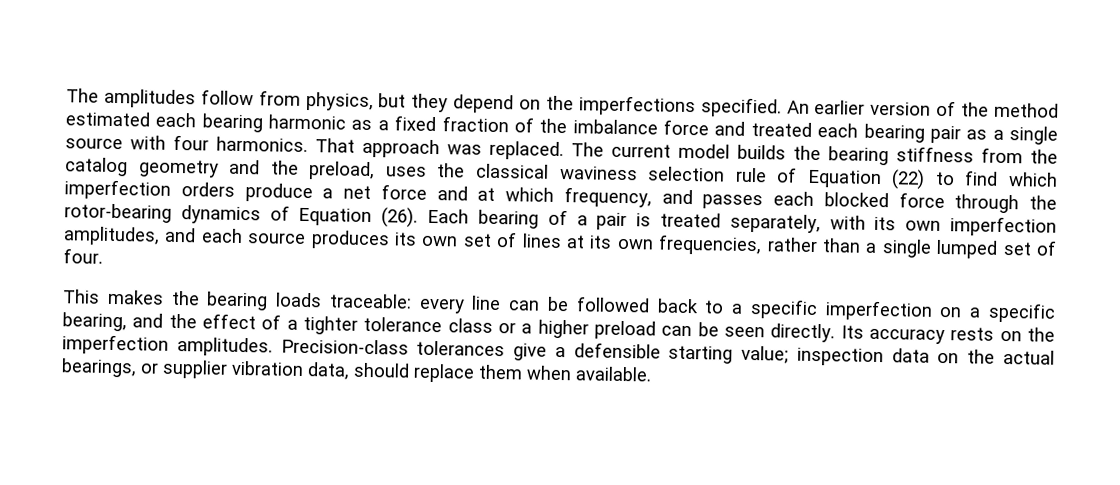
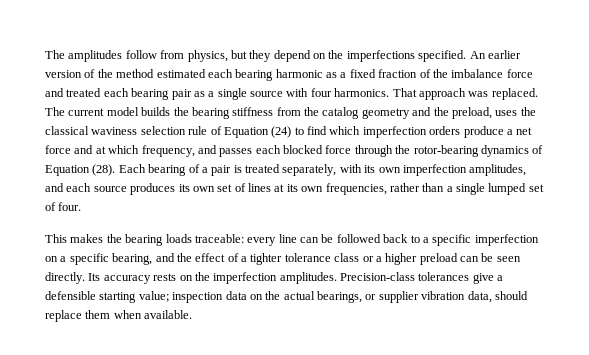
[891,169,926,190] (22) -> [271,126,292,138] (24)
[381,207,419,228] (26). -> [92,164,116,176] (28).

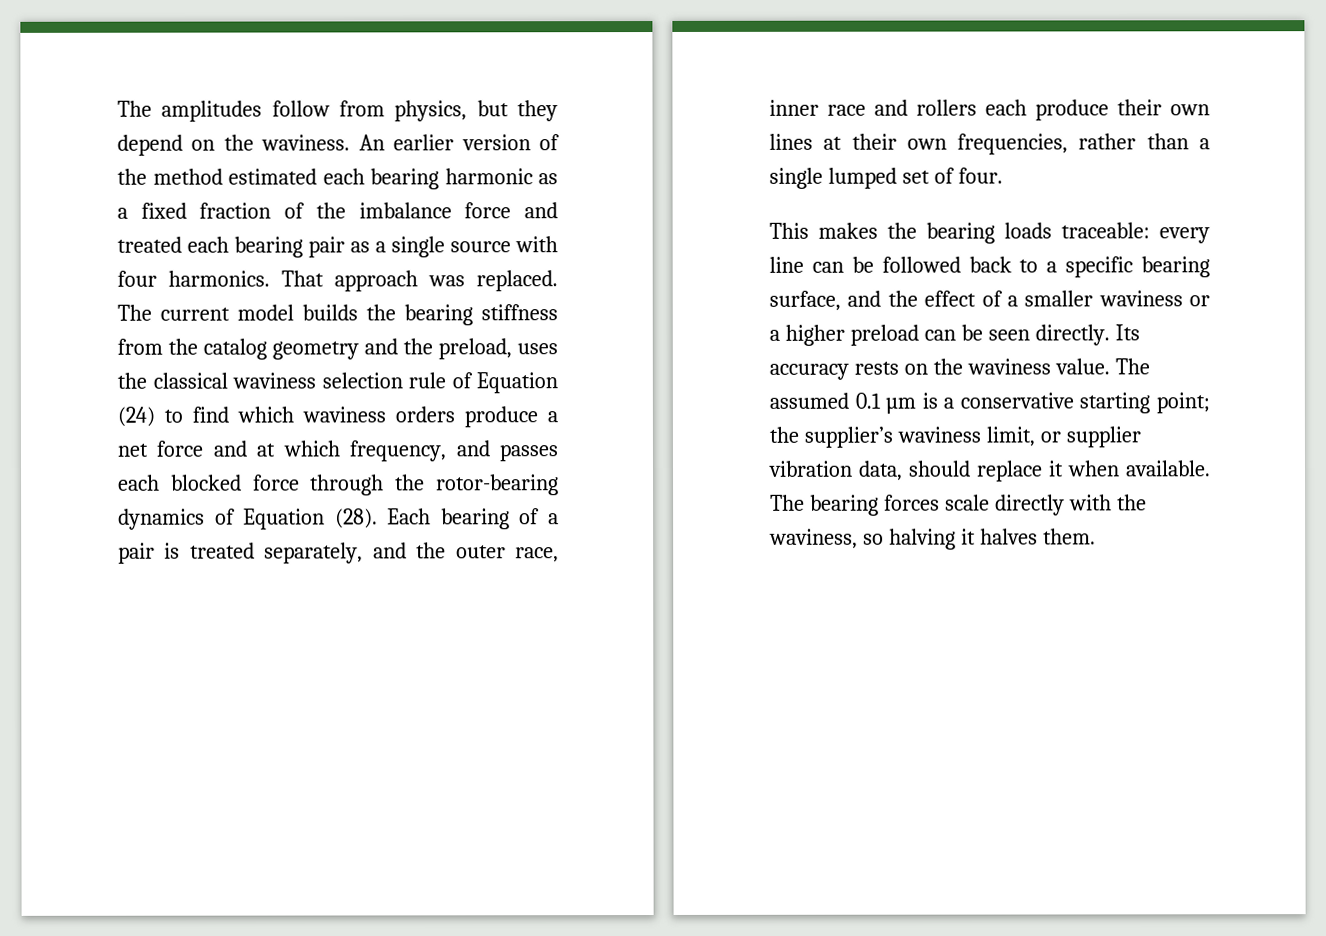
[346,50,467,62] imperfections specified. -> [261,134,351,151] waviness.
[362,126,427,138] imperfection -> [302,406,386,423] waviness
[339,164,527,176] [45,183,246,195] with its own imperfection amplitudes, and each source produces its own set of -> [372,542,559,563] [769,99,1210,121] and the outer race, inner race and rollers each produce their own
[286,184,298,192] its -> [851,133,897,150] their
[474,234,539,246] [45,253,153,265] imperfection on a specific bearing, -> [1141,256,1210,278] [769,290,841,311] bearing surface,
[250,253,360,265] tighter tolerance class -> [1024,290,1183,307] smaller waviness
[213,272,504,284] [45,291,362,303] imperfection amplitudes. Precision-class tolerances give a defensible starting value; inspection data on the actual bearings, -> [966,358,1150,375] [769,392,1210,414] [769,426,1035,448] waviness value. The assumed 0.1 µm is a conservative starting point; the supplier’s waviness limit,
[85,310,111,319] them -> [1048,460,1064,477] it
(193, 314) none -> [770,494,1147,516] [769,528,1096,550] The bearing forces scale directly with the waviness, so halving it halves them.

